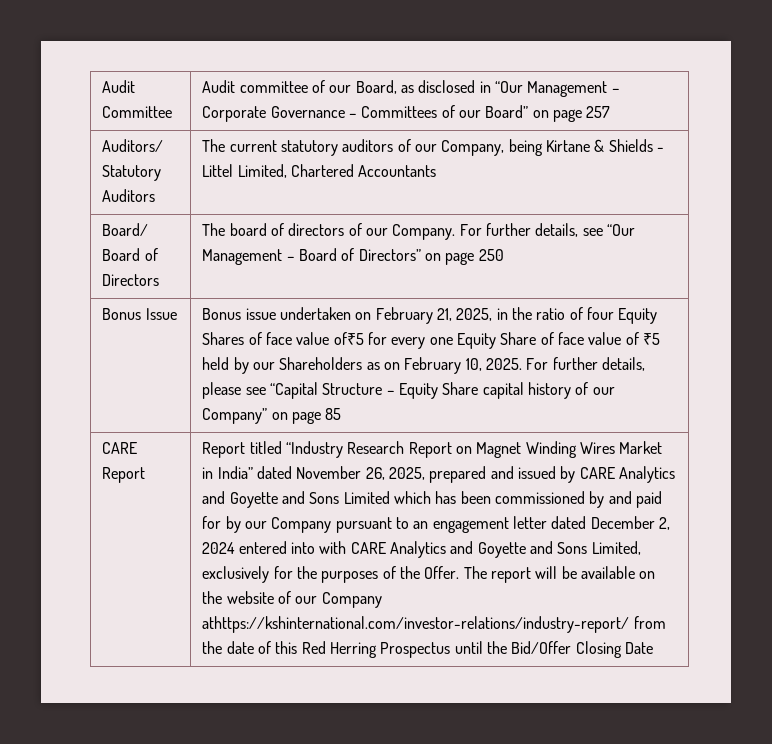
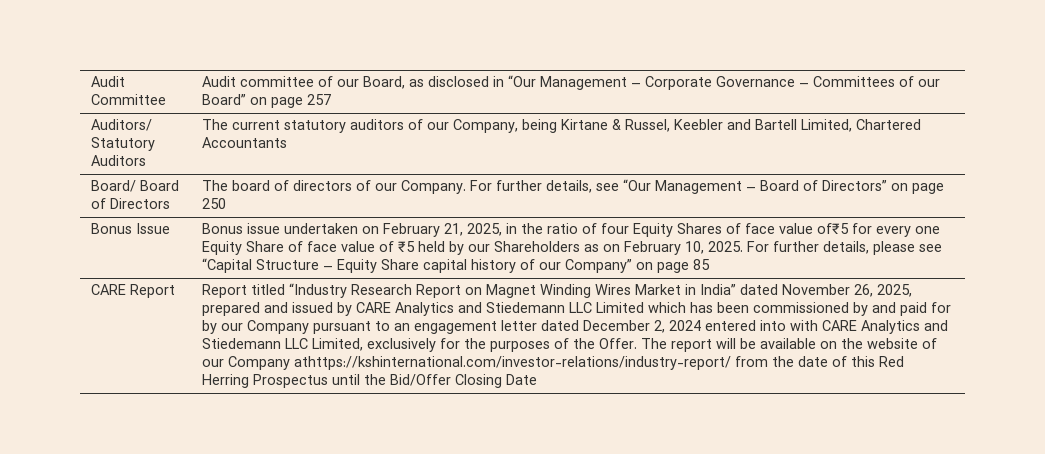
[608,139,665,152] [202,164,234,177] Shields - Littel -> [624,119,797,132] Russel, Keebler and Bartell
[229,491,340,508] Goyette and Sons -> [485,302,592,313] Stiedemann LLC
[477,541,588,558] Goyette and Sons -> [201,338,308,349] Stiedemann LLC

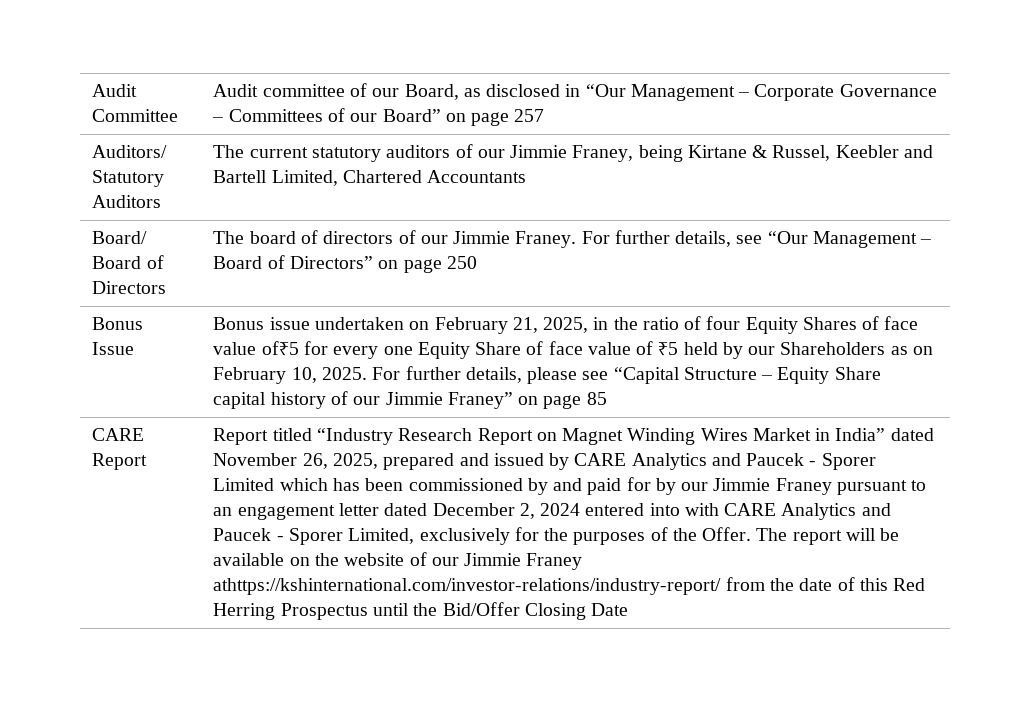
[452,119,518,133] Company, -> [510,145,634,162] Jimmie Franey,
[400,180,466,194] Company. -> [453,231,577,248] Jimmie Franey.
[564,259,632,273] Company” -> [385,392,513,409] Jimmie Franey”
[485,302,592,313] Stiedemann LLC -> [746,453,876,470] Paucek - Sporer
[246,320,309,334] Company -> [713,478,832,495] Jimmie Franey
[201,338,308,349] Stiedemann LLC -> [213,528,344,545] Paucek - Sporer
[227,356,290,370] Company -> [464,553,583,570] Jimmie Franey

